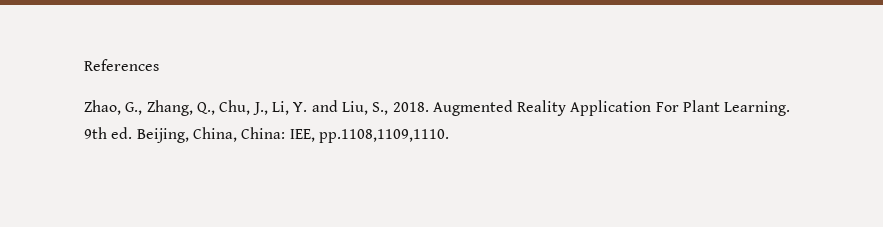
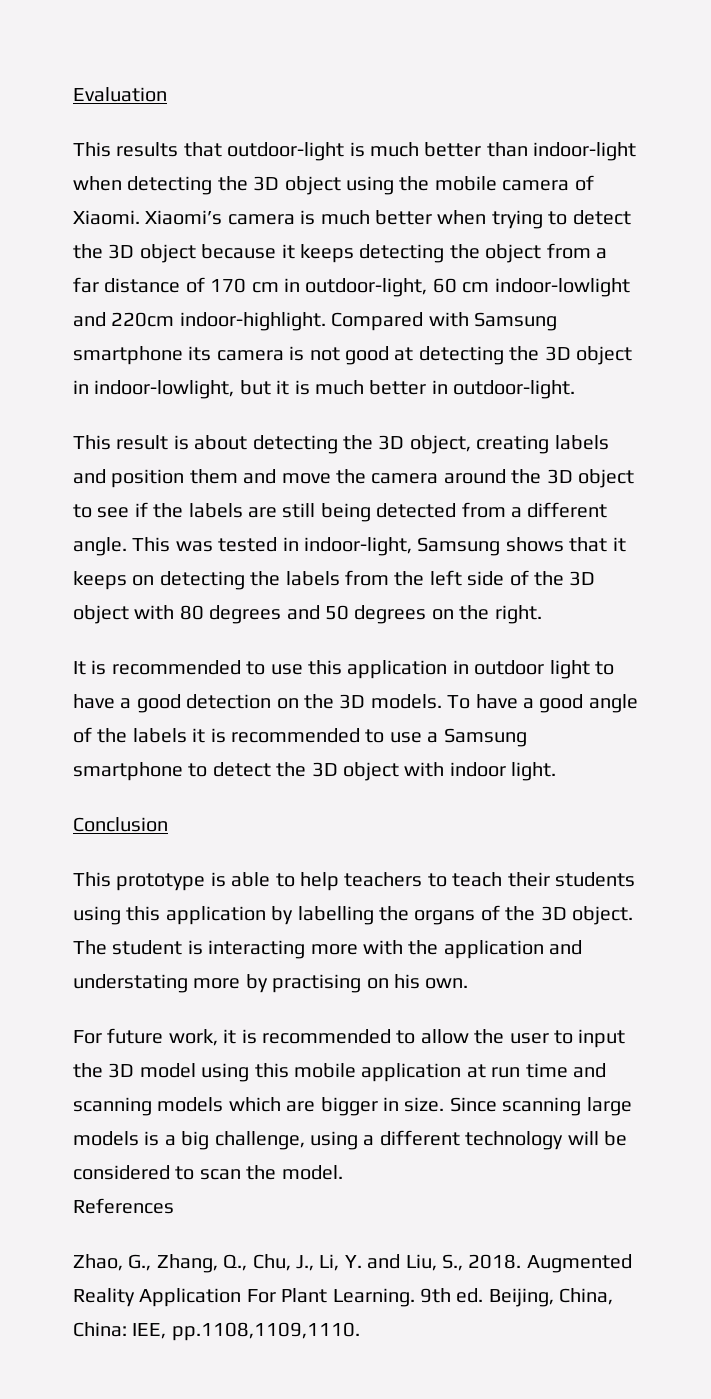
(84, 65) none -> [73,87,167,102] [73,142,637,161] [73,175,594,195] [73,210,631,229] [73,243,607,263] [73,277,630,297] [73,312,557,331] [73,346,632,365] [73,380,576,399] [73,435,609,454] [73,469,634,488] [73,502,608,522] [73,537,626,556] [73,570,596,590] [73,605,542,624] [73,660,614,679] [73,694,638,713] [73,727,527,747] [73,762,557,781] [73,817,168,832] [73,872,635,891] [73,905,633,925] [73,940,583,959] [73,974,469,993] [73,1028,626,1048] [73,1063,606,1082] [73,1097,632,1116] [73,1130,627,1150] [73,1165,343,1180] Evaluation // This results that outdoor-light is much better than indoor-light when detecting the 3D object using the mobile camera of Xiaomi. Xiaomi’s camera is much better when trying to detect the 3D object because it keeps detecting the object from a far distance of 170 cm in outdoor-light, 60 cm indoor-lowlight and 220cm indoor-highlight. Compared with Samsung smartphone its camera is not good at detecting the 3D object in indoor-lowlight, but it is much better in outdoor-light. // This result is about detecting the 3D object, creating labels and position them and move the camera around the 3D object to see if the labels are still being detected from a different angle. This was tested in indoor-light, Samsung shows that it keeps on detecting the labels from the left side of the 3D object with 80 degrees and 50 degrees on the right. // It is recommended to use this application in outdoor light to have a good detection on the 3D models. To have a good angle of the labels it is recommended to use a Samsung smartphone to detect the 3D object with indoor light. // Conclusion // This prototype is able to help teachers to teach their students using this application by labelling the organs of the 3D object. The student is interacting more with the application and understating more by practising on his own. // For future work, it is recommended to allow the user to input the 3D model using this mobile application at run time and scanning models which are bigger in size. Since scanning large models is a big challenge, using a different technology will be considered to scan the model. //

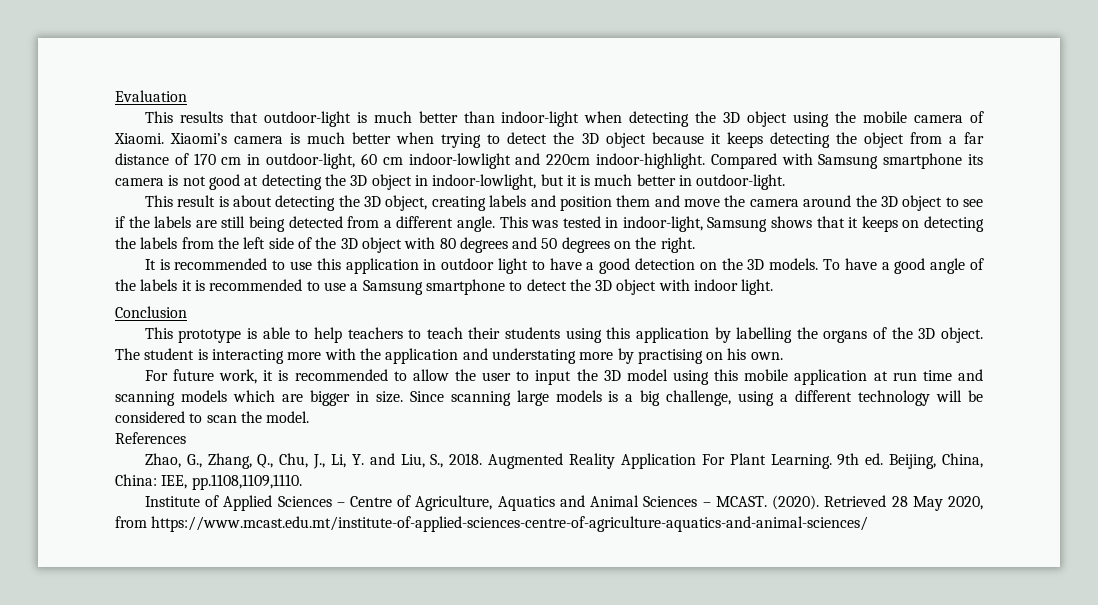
(360, 1331) none -> [144,495,983,511] [115,516,869,532] // Institute of Applied Sciences – Centre of Agriculture, Aquatics and Animal Sciences – MCAST. (2020). Retrieved 28 May 2020, from https://www.mcast.edu.mt/institute-of-applied-sciences-centre-of-agriculture-aquatics-and-animal-sciences/

